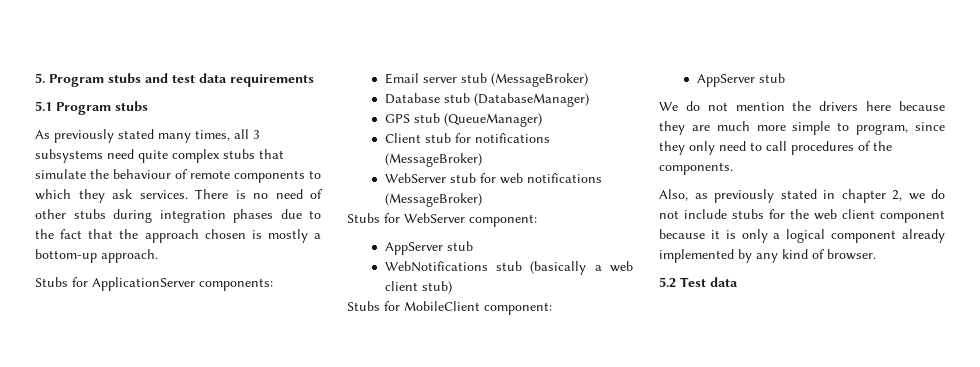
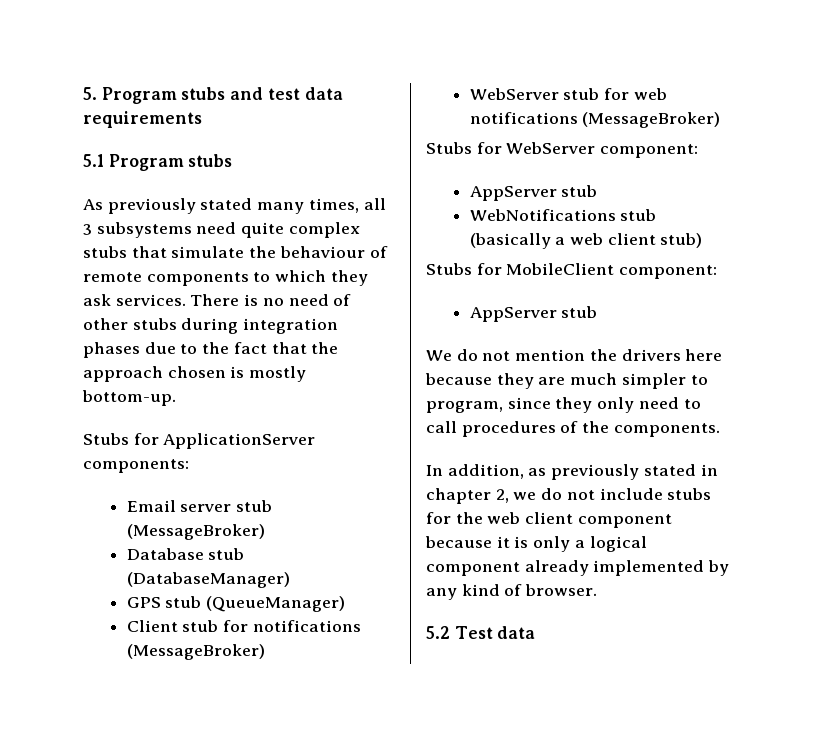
[314,233,321,239] [35,249,158,263] a bottom-up approach. -> [82,390,176,406] bottom-up.
[756,121,831,135] more simple -> [621,373,686,389] simpler
[659,189,688,201] Also, -> [426,464,524,479] In addition,

